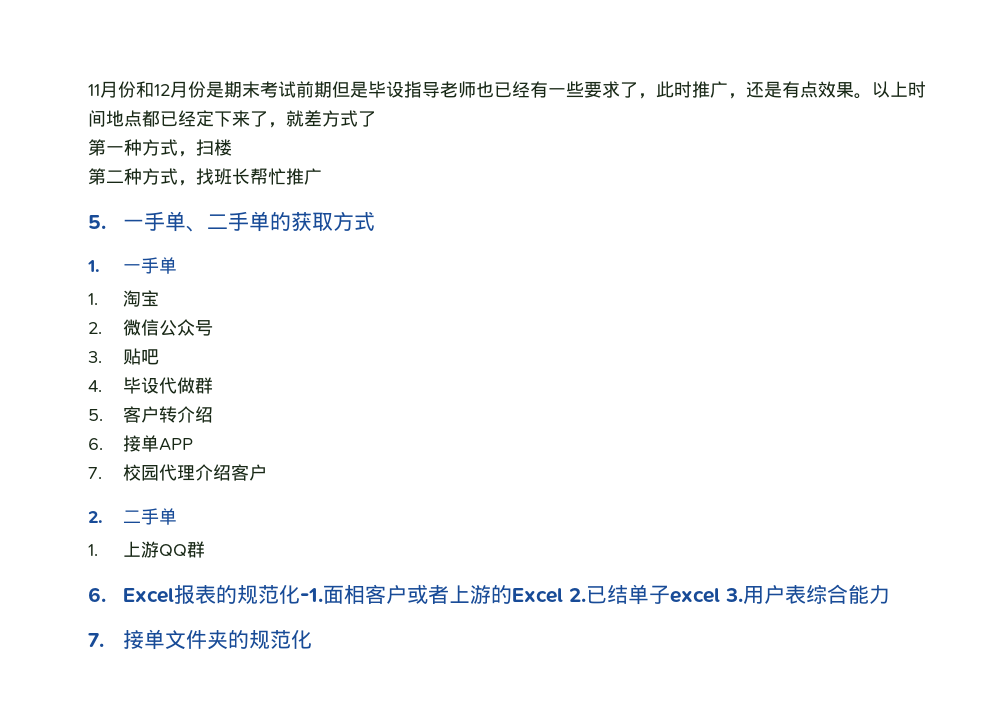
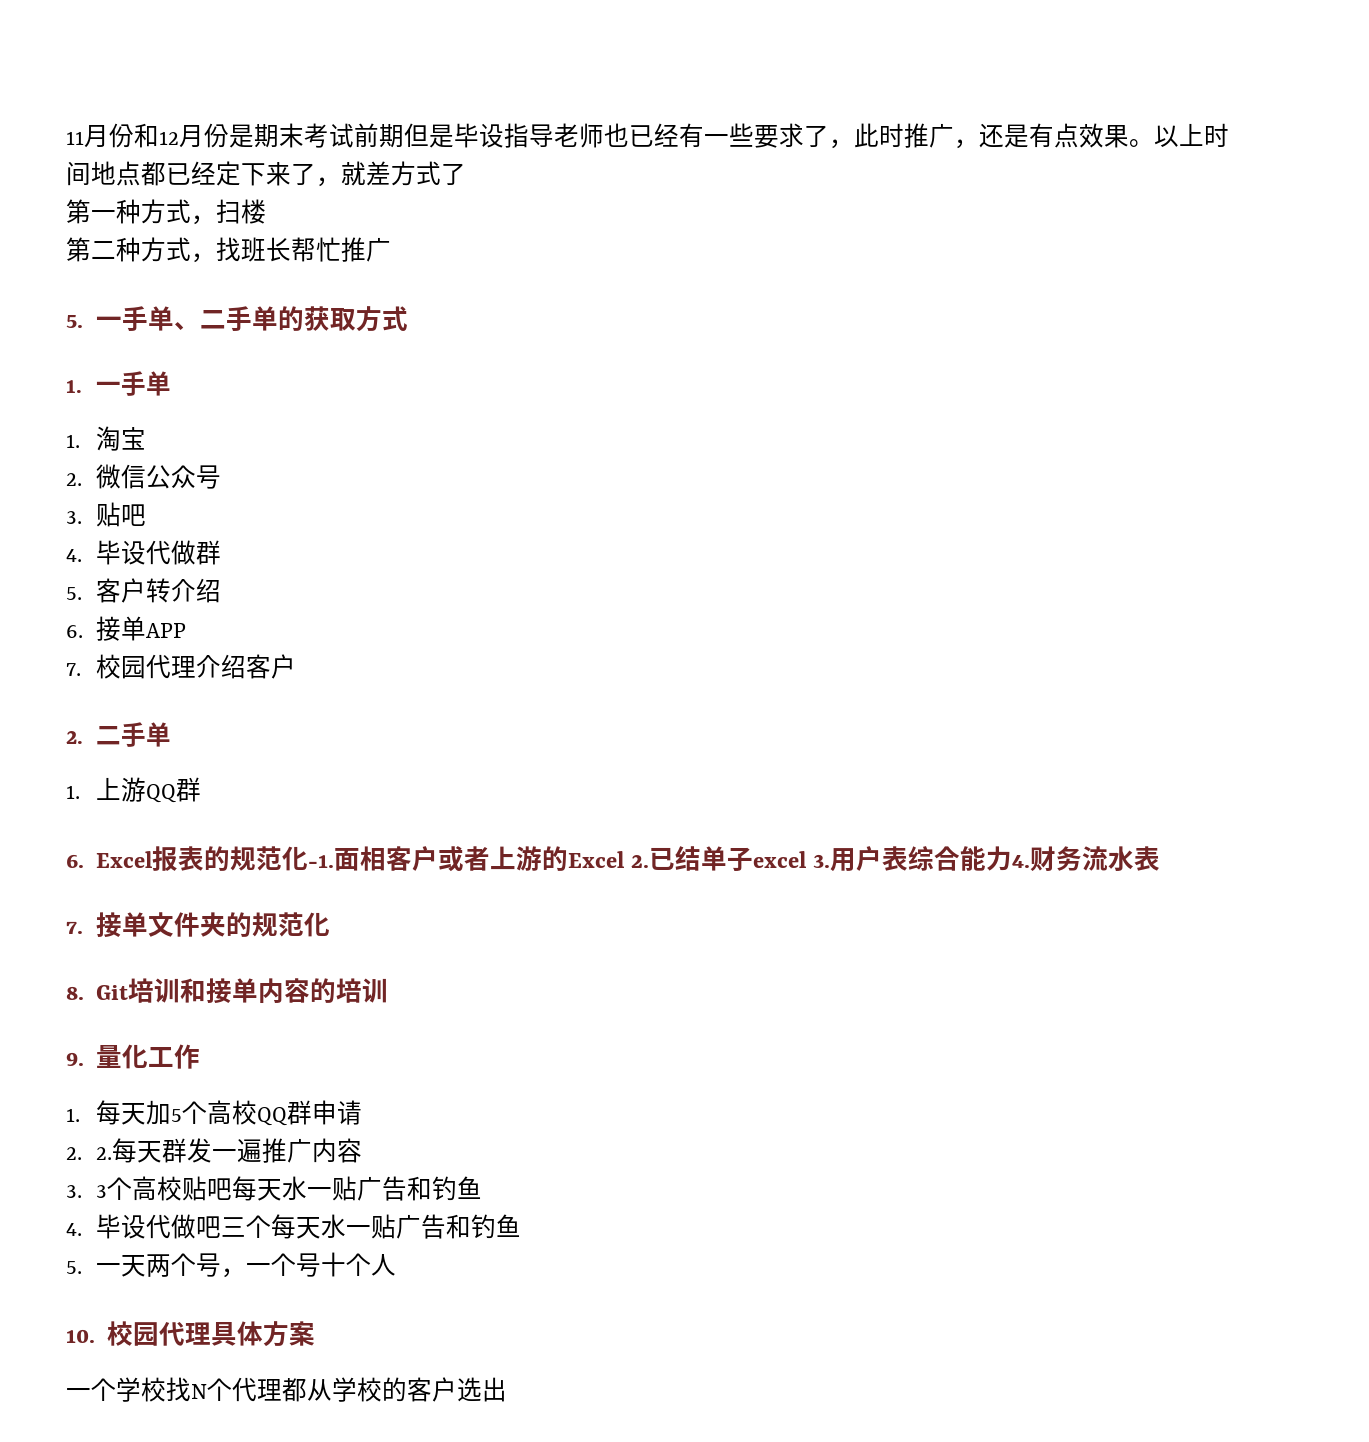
(891, 594) none -> [1012,846,1161,872] 4.财务流水表
(313, 639) none -> [66,978,389,1004] [66,1044,201,1069] [66,1100,362,1126] [66,1138,362,1163] [66,1176,482,1201] [66,1214,521,1239] [66,1252,396,1278] [66,1321,316,1347] [66,1377,507,1402] // 8. Git培训和接单内容的培训 // 9.量化工作 // 1.每天加5个高校QQ群申请 // 2. 2.每天群发一遍推广内容 // 3. 3个高校贴吧每天水一贴广告和钓鱼 // 4.毕设代做吧三个每天水一贴广告和钓鱼 // 5.一天两个号，一个号十个人 // 10.校园代理具体方案 // 一个学校找N个代理都从学校的客户选出

